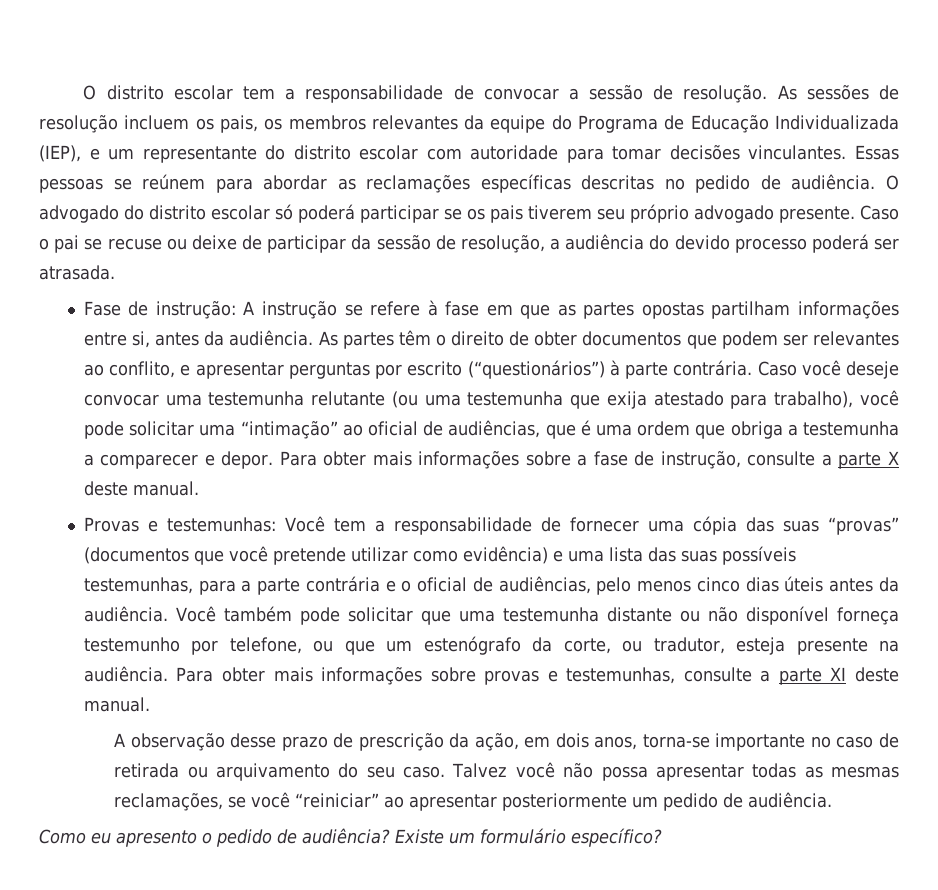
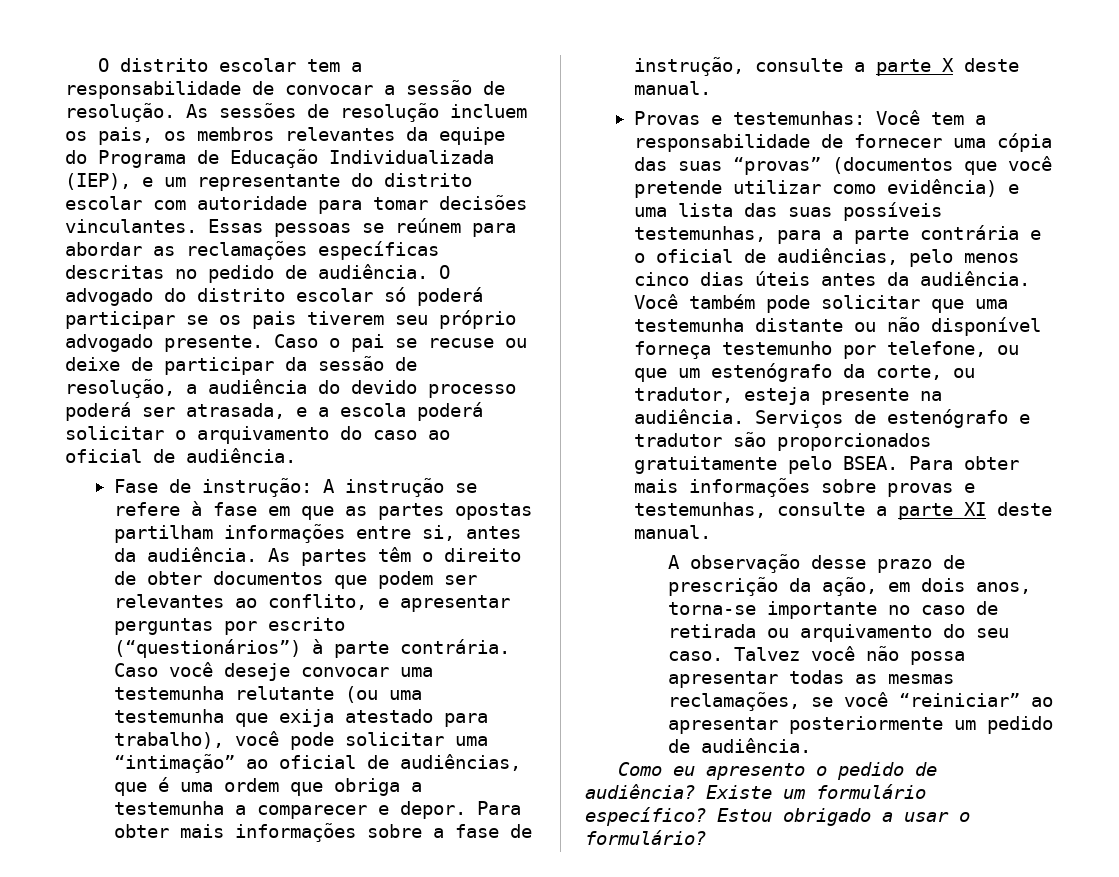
[39,265,115,280] atrasada. -> [186,402,483,421] [65,426,450,444] [65,448,296,463] atrasada, e a escola poderá solicitar o arquivamento do caso ao oficial de audiência.
(168, 674) none -> [754,409,1030,428] [633,432,931,451] [633,456,898,474] Serviços de estenógrafo e tradutor são proporcionados gratuitamente pelo BSEA.
(662, 837) none -> [717,808,970,826] [585,830,706,845] Estou obrigado a usar o formulário?

